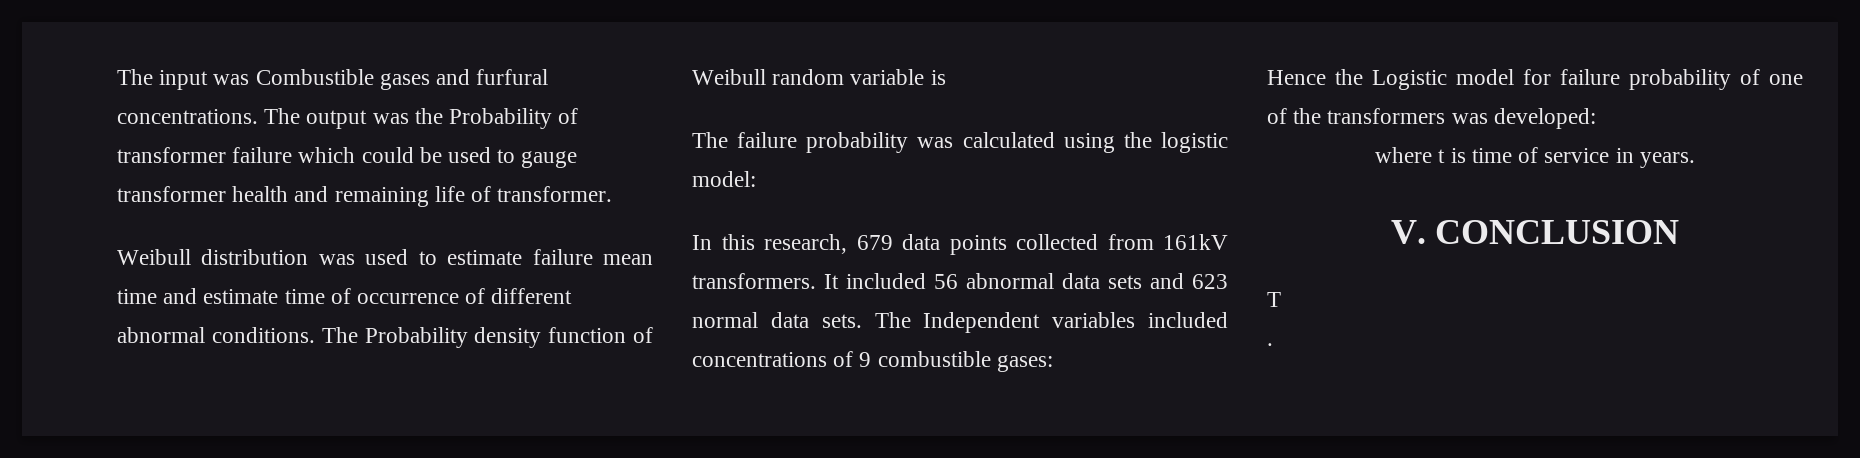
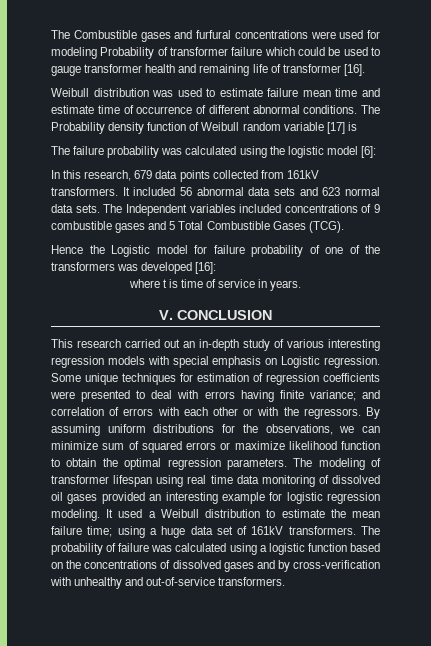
[117,69,250,90] The input was -> [51,30,70,39] The
[117,108,443,129] concentrations. The output was the -> [234,30,380,39] [51,47,97,59] concentrations were used for modeling
[497,186,613,202] transformer. -> [282,64,365,76] transformer [16].
(925, 77) none -> [326,122,345,134] [17]
[692,171,756,187] model: -> [326,146,376,158] model [6]:
[996,355,1053,372] gases: -> [115,221,344,233] gases and 5 Total Combustible Gases (TCG).
[1493,108,1596,129] developed: -> [141,262,217,274] developed [16]:
[1267,292,1281,307] [1267,343,1273,346] T // . -> [51,339,380,351] [51,356,380,368] [51,373,380,385] [50,390,380,402] [51,407,380,419] [51,424,381,436] [51,441,380,453] [51,458,381,470] [51,475,380,487] [51,492,380,504] [51,509,381,521] [51,526,381,538] [51,543,380,555] [51,560,380,572] [50,577,286,589] This research carried out an in-depth study of various interesting regression models with special emphasis on Logistic regression. Some unique techniques for estimation of regression coefficients were presented to deal with errors having finite variance; and correlation of errors with each other or with the regressors. By assuming uniform distributions for the observations, we can minimize sum of squared errors or maximize likelihood function to obtain the optimal regression parameters. The modeling of transformer lifespan using real time data monitoring of dissolved oil gases provided an interesting example for logistic regression modeling. It used a Weibull distribution to estimate the mean failure time; using a huge data set of 161kV transformers. The probability of failure was calculated using a logistic function based on the concentrations of dissolved gases and by cross-verification with unhealthy and out-of-service transformers.

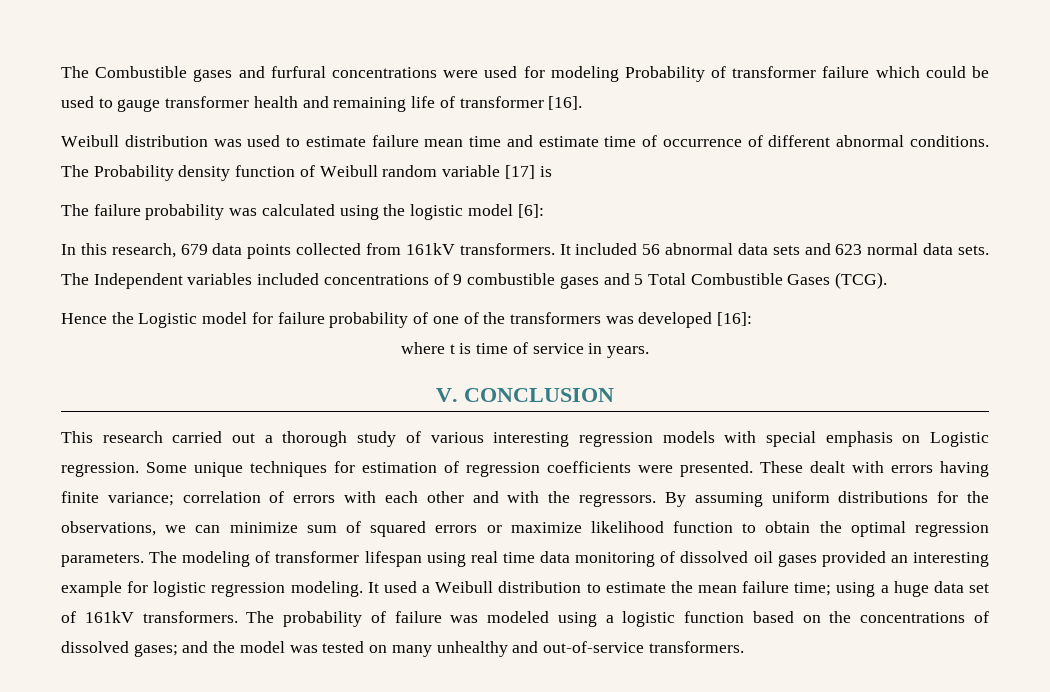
[183,339,239,351] an in-depth -> [264,431,348,447] a thorough
[81,390,173,402] presented to deal -> [680,461,845,477] presented. These dealt
[362,390,380,399] and -> (174, 499) none
[243,408,254,416] or -> [472,491,499,503] and
[175,543,227,552] calculated -> [487,611,550,623] modeled
[223,560,380,572] [50,577,71,586] gases and by cross-verification with -> [133,641,432,657] gases; and the model was tested on many

